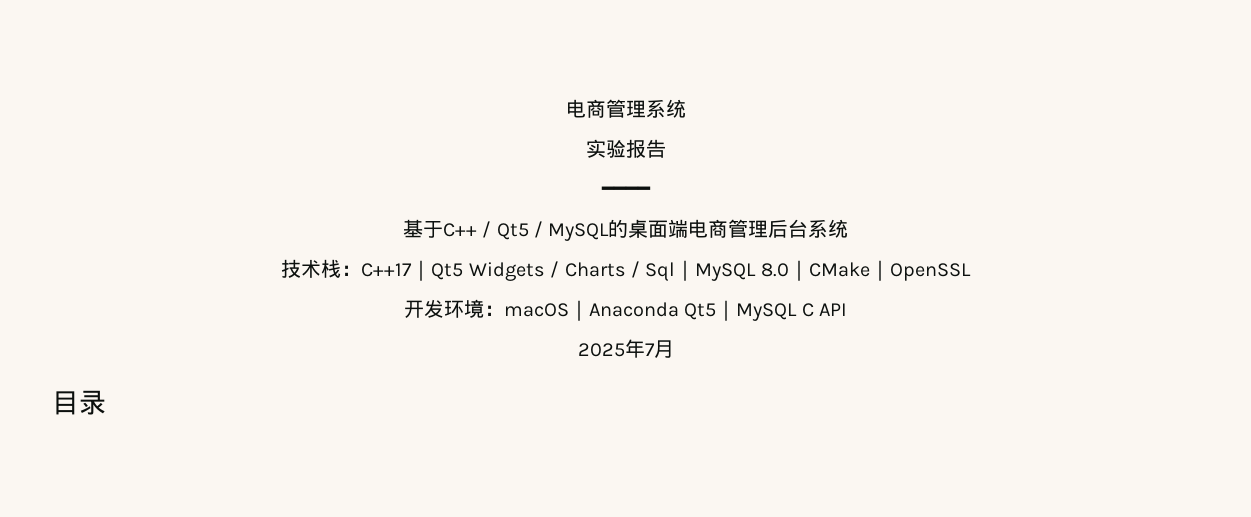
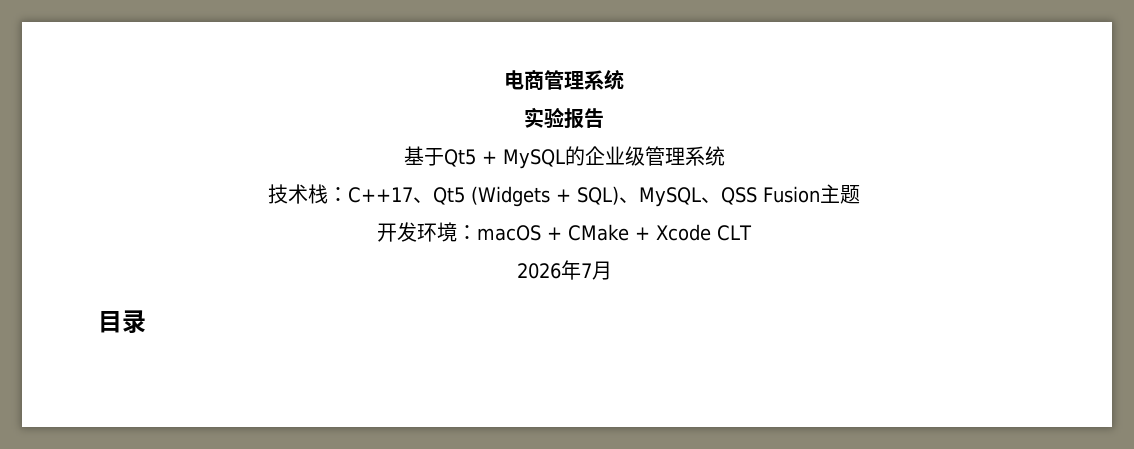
[600,186,651,196] // ━━━━ -> (604, 118) none
[442,219,849,241] [281,259,971,281] [403,299,848,321] [577,343,625,357] C++ / Qt5 / MySQL的桌面端电商管理后台系统 // 技术栈：C++17｜Qt5 Widgets / Charts / Sql｜MySQL 8.0｜CMake｜OpenSSL // 开发环境：macOS｜Anaconda Qt5｜MySQL C API // 2025 -> [443,146,725,169] [268,184,860,207] [377,222,753,242] [516,263,561,279] Qt5 + MySQL的企业级管理系统 // 技术栈：C++17、Qt5 (Widgets + SQL)、MySQL、QSS Fusion主题 // 开发环境：macOS + CMake + Xcode CLT // 2026

